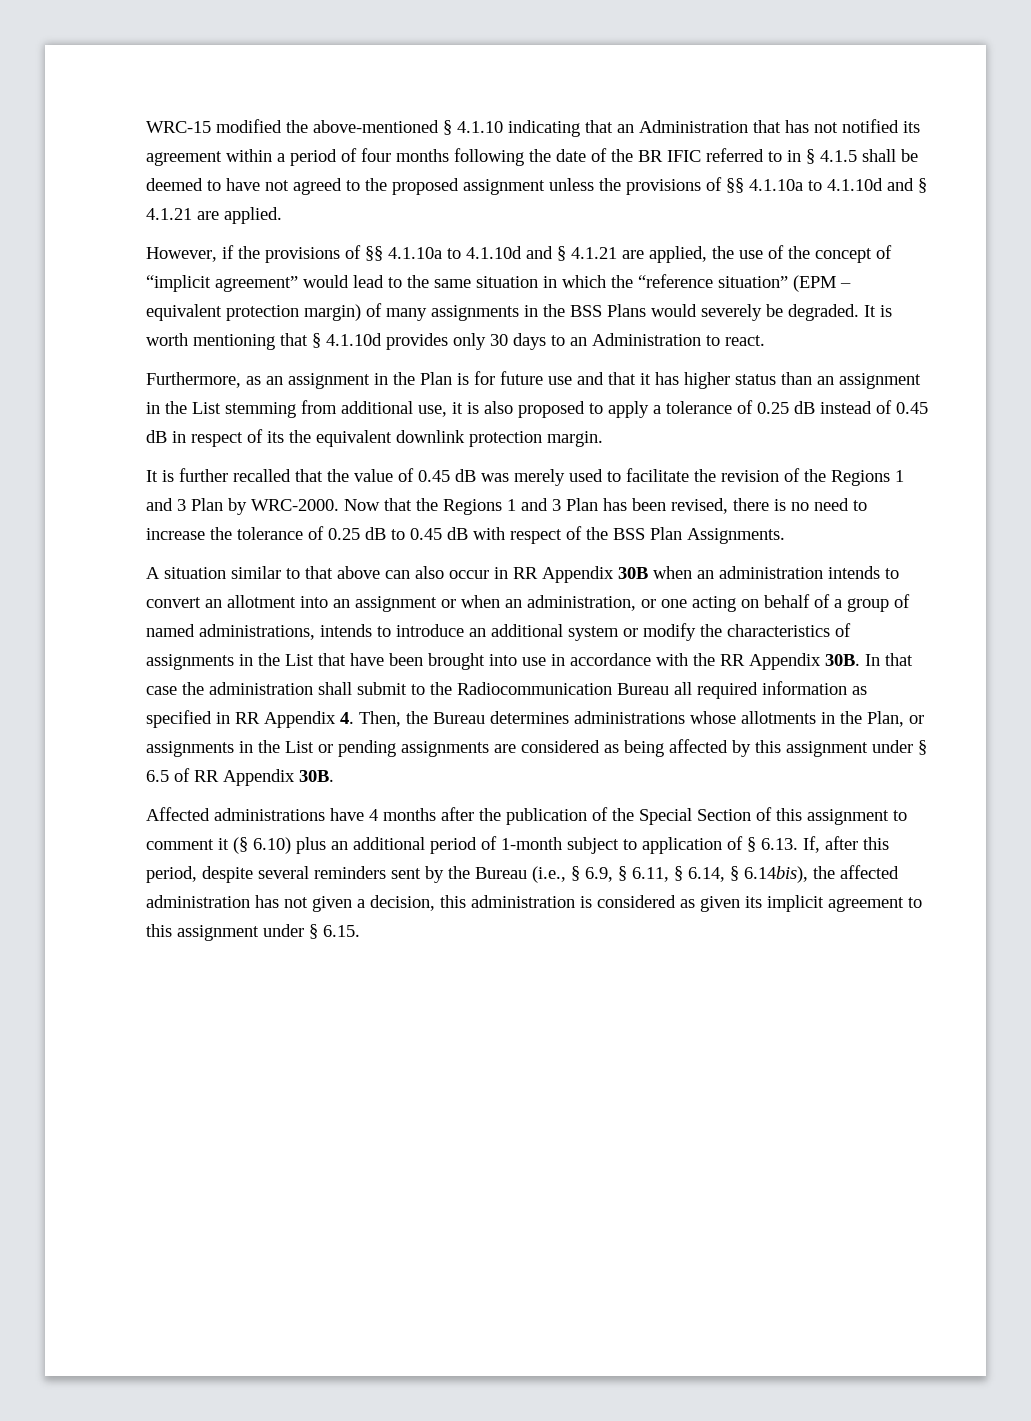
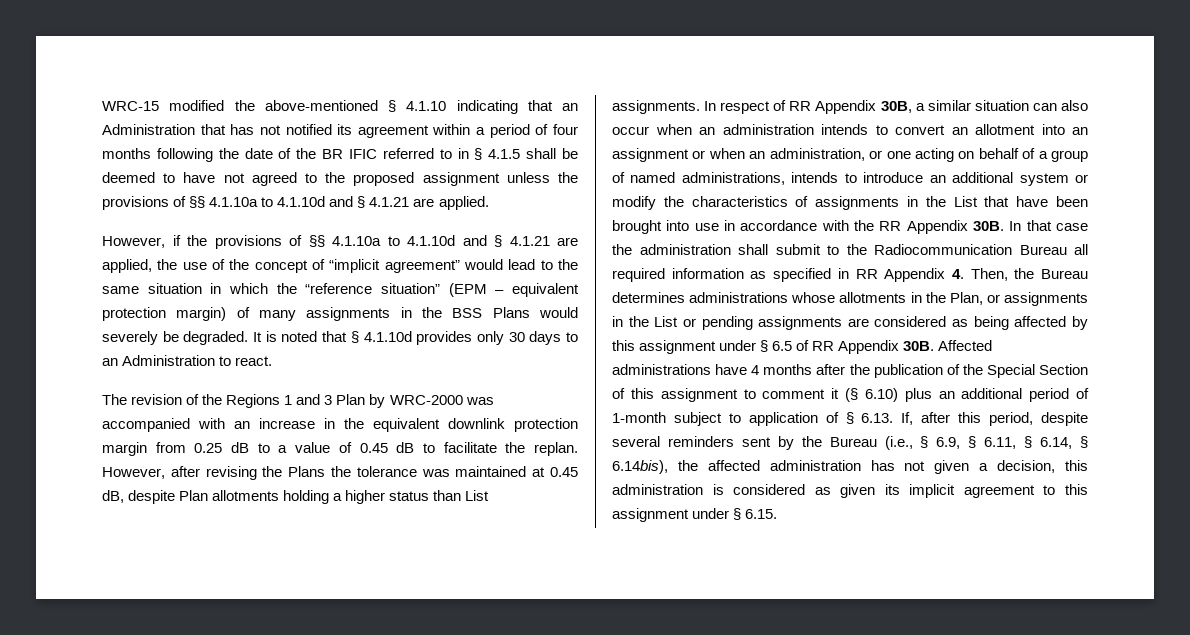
[146,333,275,350] worth mentioning -> [281,331,318,342] noted
[146,371,921,389] [146,400,928,418] [146,429,603,447] [146,468,716,486] Furthermore, as an assignment in the Plan is for future use and that it has higher status than an assignment in the List stemming from additional use, it is also proposed to apply a tolerance of 0.25 dB instead of 0.45 dB in respect of its the equivalent downlink protection margin. // It is further recalled that the value of 0.45 dB was merely used to facilitate the -> [102,394,127,405] The
[251,498,867,515] [146,526,785,544] [146,566,648,583] WRC-2000. Now that the Regions 1 and 3 Plan has been revised, there is no need to increase the tolerance of 0.25 dB to 0.45 dB with respect of the BSS Plan Assignments. // A situation similar to that above can also occur in RR Appendix 30B -> [389,395,494,405] [102,418,578,432] [102,442,578,456] [102,466,579,480] [102,490,490,504] [612,100,1088,114] [612,126,649,135] WRC-2000 was accompanied with an increase in the equivalent downlink protection margin from 0.25 dB to a value of 0.45 dB to facilitate the replan. However, after revising the Plans the tolerance was maintained at 0.45 dB, despite Plan allotments holding a higher status than List assignments. In respect of RR Appendix 30B, a similar situation can also occur
(334, 776) // -> (935, 346) none

